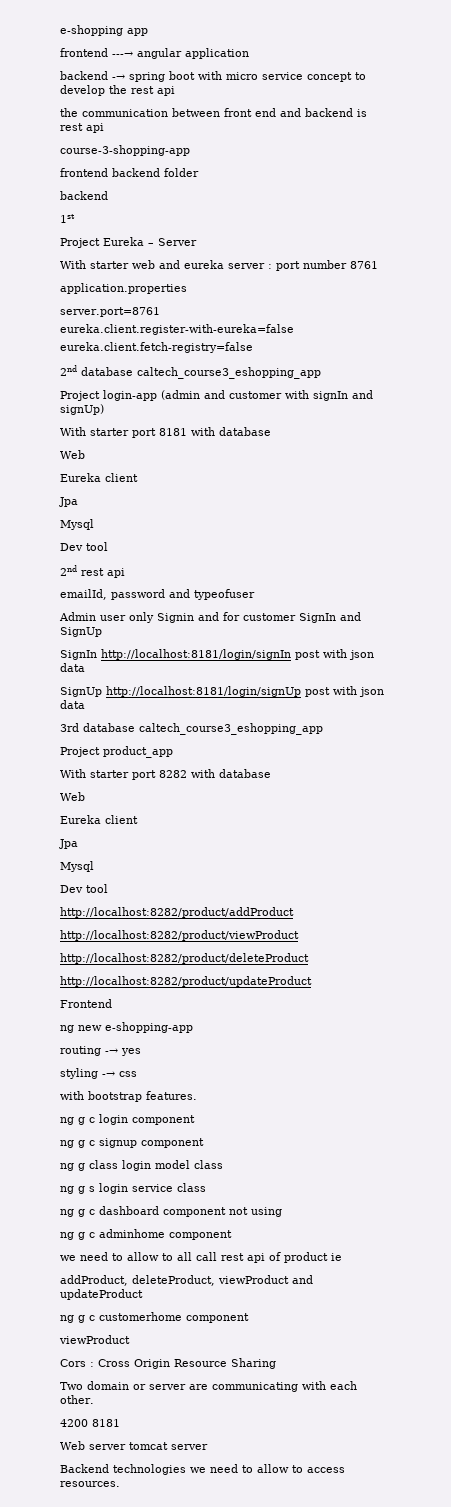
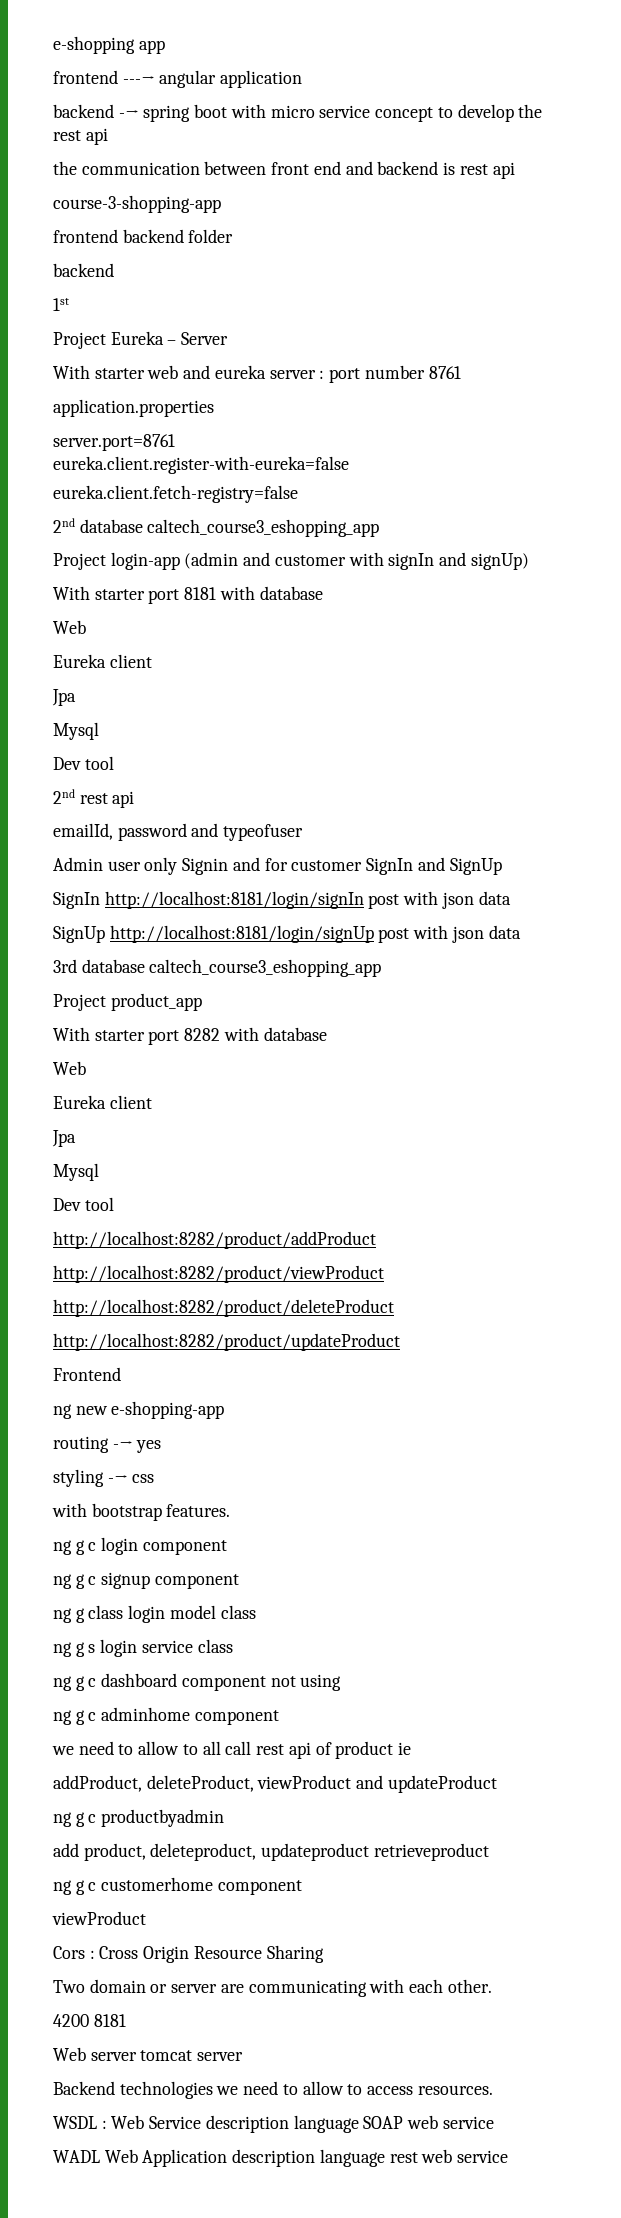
(143, 1294) none -> [53,1809,225,1827] [53,1843,489,1861] // ng g c productbyadmin // add product, deleteproduct, updateproduct retrieveproduct
(120, 1484) none -> [53,2115,494,2133] [53,2149,509,2167] // WSDL : Web Service description language SOAP web service // WADL Web Application description language rest web service

